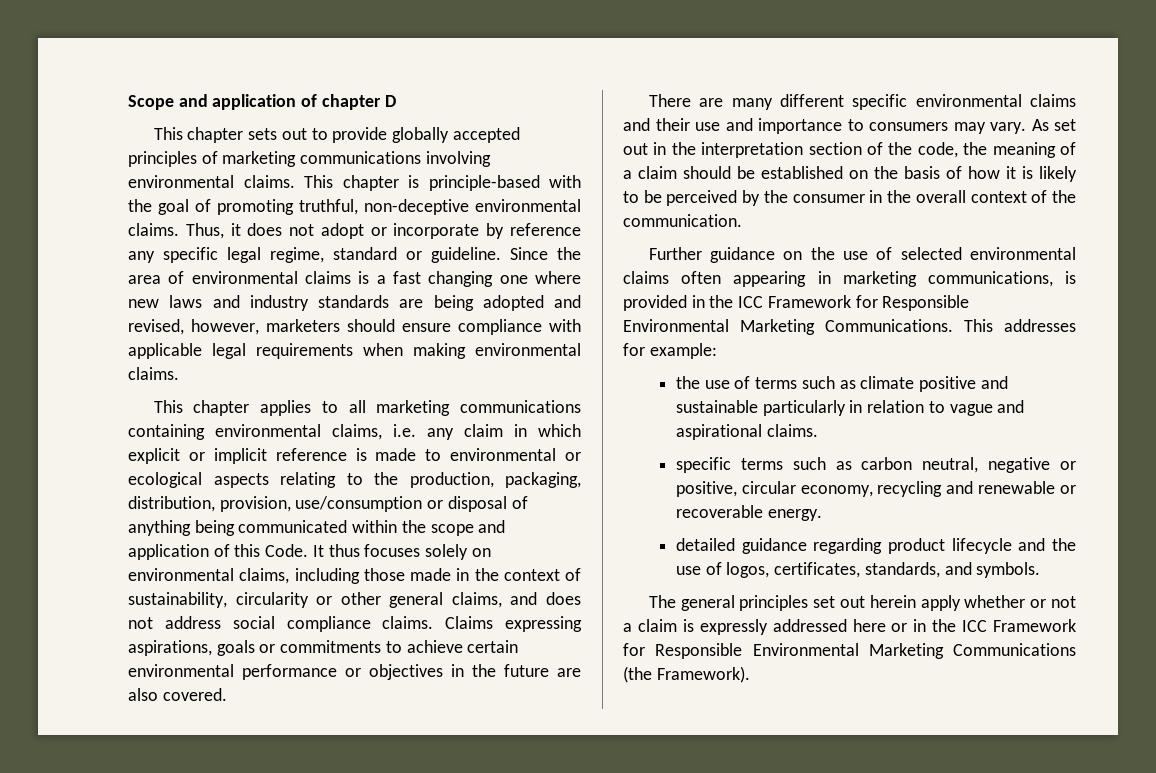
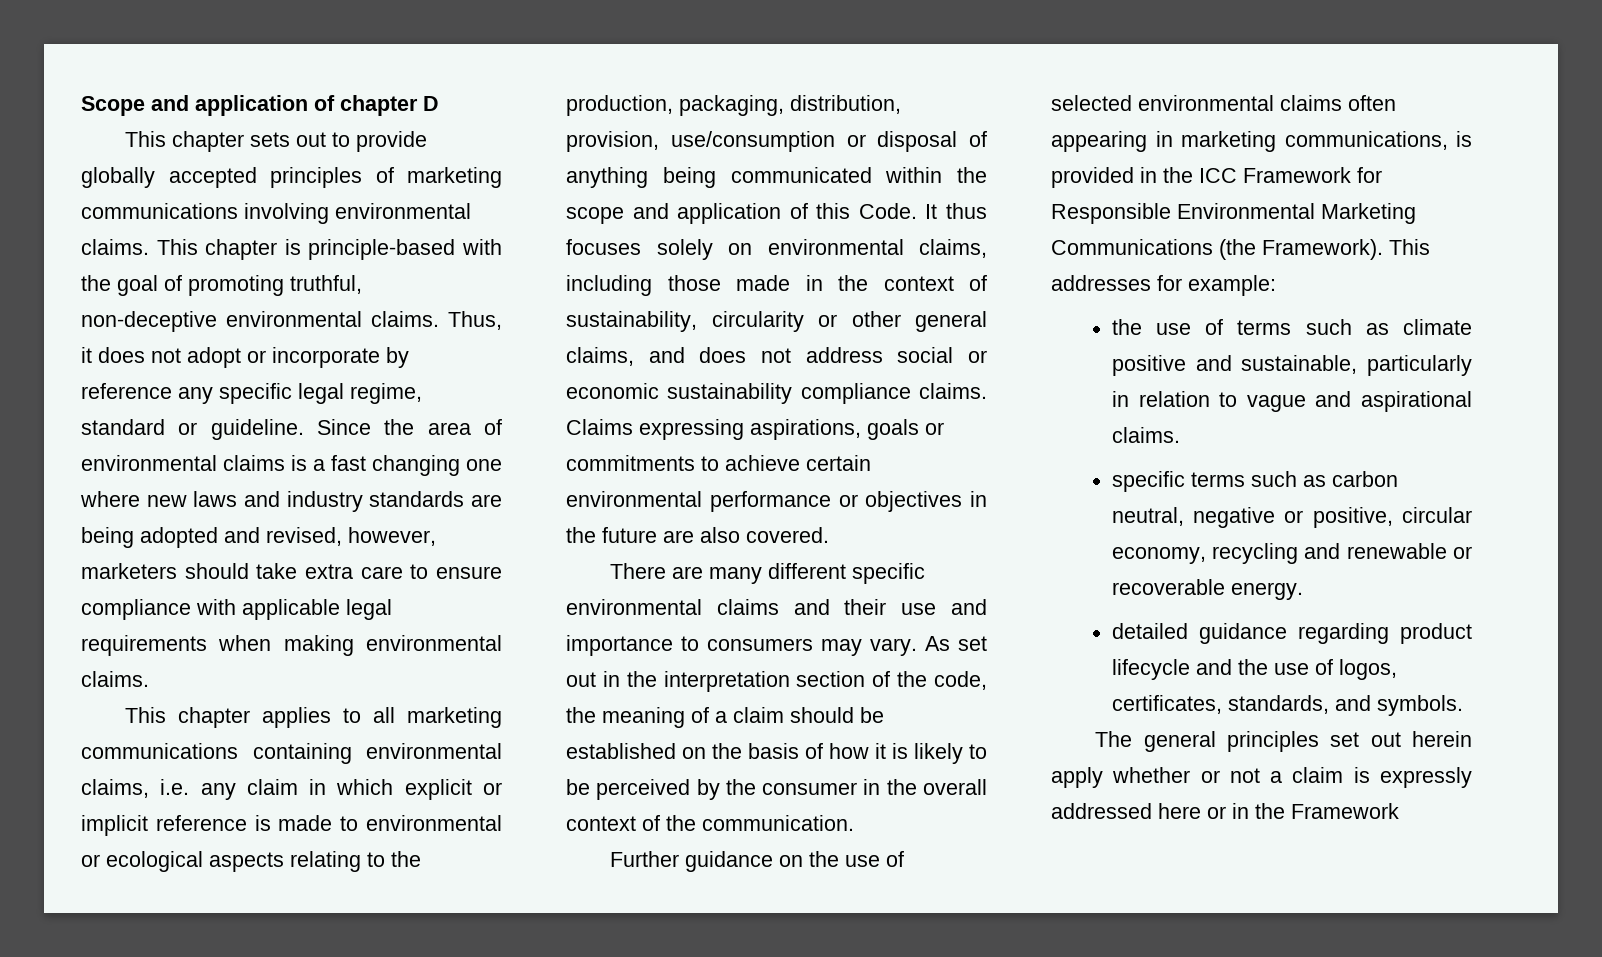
(395, 325) none -> [256,563,429,579] take extra care to
(275, 622) none -> [968,350,987,363] [566,383,793,404] or economic sustainability
[825,319,953,332] Communications. -> [1051,239,1383,260] Communications (the Framework).
[675,400,758,413] sustainable -> [1241,355,1358,374] sustainable,
[962,619,1076,632] [623,643,1076,659] [623,666,750,683] ICC Framework for Responsible Environmental Marketing Communications (the Framework). -> [1291,803,1399,819] Framework

